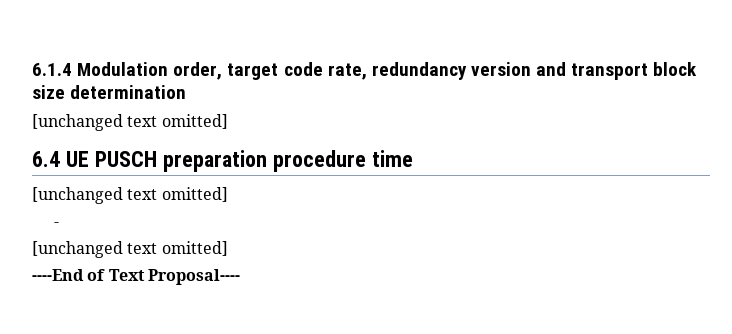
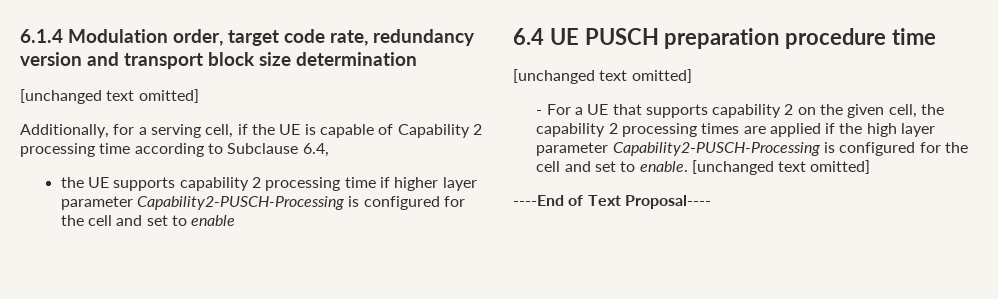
(228, 121) none -> [20,124,482,138] [20,143,329,157] [60,177,477,191] [60,196,466,210] [60,215,236,226] // Additionally, for a serving cell, if the UE is capable of Capability 2 processing time according to Subclause 6.4, // the UE supports capability 2 processing time if higher layer parameter Capability2-PUSCH-Processing is configured for the cell and set to enable
(60, 224) // -> [546,104,945,118] [536,123,936,137] [536,142,968,156] [536,161,688,172] For a UE that supports capability 2 on the given cell, the capability 2 processing times are applied if the high layer parameter Capability2-PUSCH-Processing is configured for the cell and set to enable.

